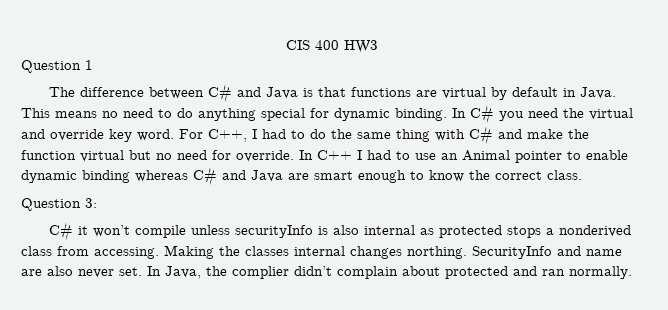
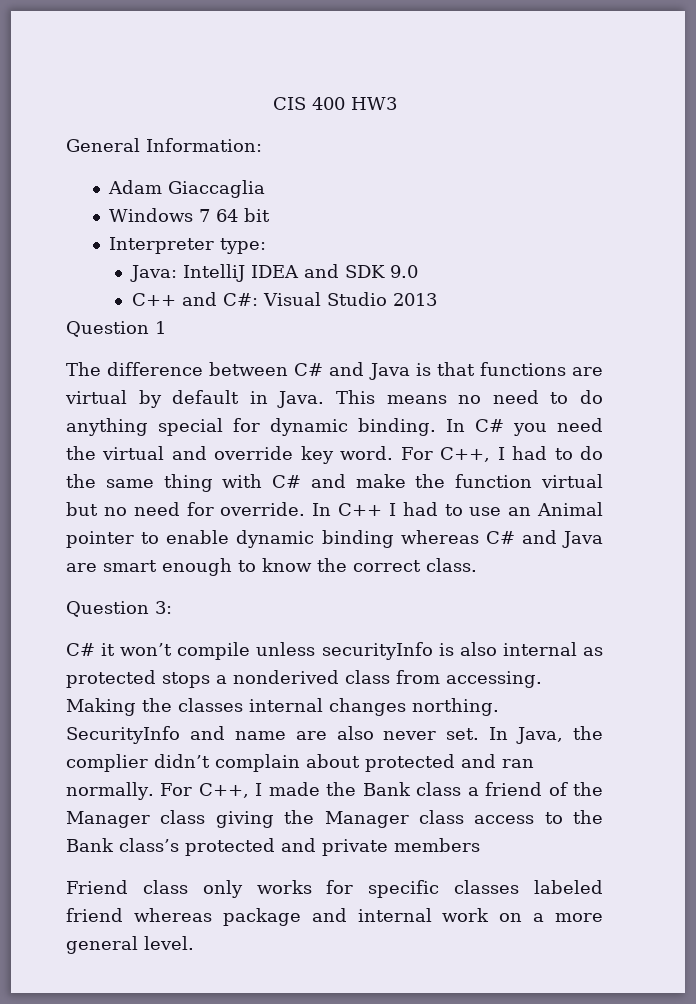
(378, 46) none -> [66,138,262,152] [107,180,265,198] [108,208,270,222] [108,237,266,254] [129,264,418,282] [131,292,437,306] // General Information: // Adam Giaccaglia // Windows 7 64 bit // Interpreter type: // Java: IntelliJ IDEA and SDK 9.0 // C++ and C#: Visual Studio 2013
(632, 272) none -> [160,782,603,798] [66,810,603,828] [66,838,480,856] [66,880,603,898] [66,908,603,926] [66,936,194,954] For C++, I made the Bank class a friend of the Manager class giving the Manager class access to the Bank class’s protected and private members // Friend class only works for specific classes labeled friend whereas package and internal work on a more general level.

